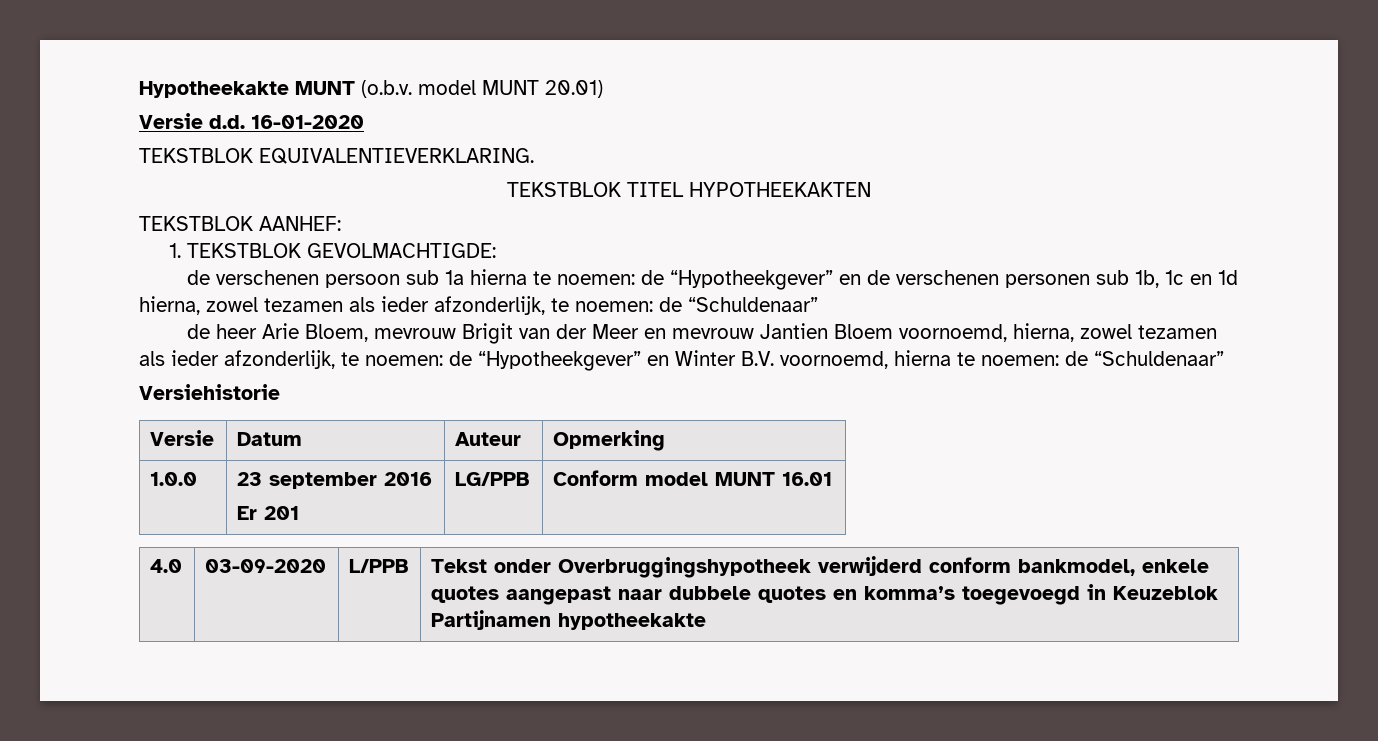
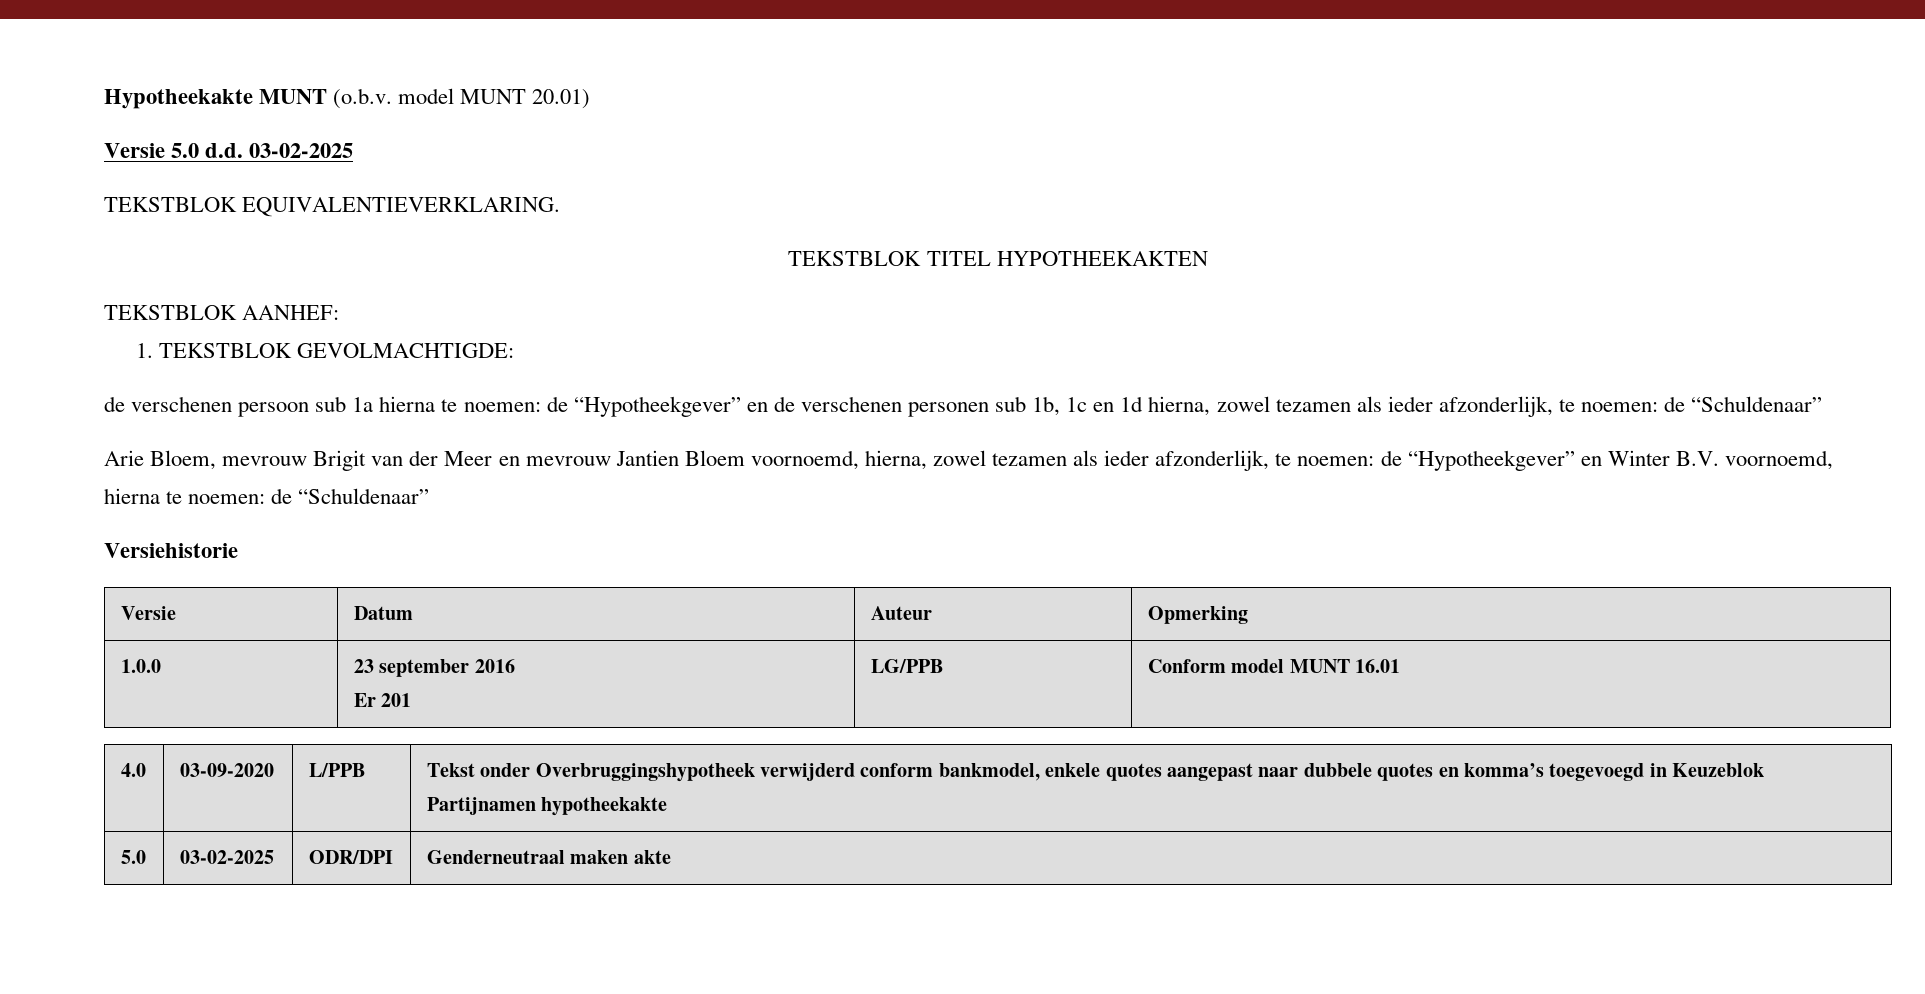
[209,115,364,129] d.d. 16-01-2020 -> [171,143,354,158] 5.0 d.d. 03-02-2025
[187,324,258,339] de heer -> (1823, 404) none
(707, 621) none -> [120,850,146,864] [179,850,274,864] [308,850,393,864] [426,850,671,864] // 5.0 | 03-02-2025 | ODR/DPI | Genderneutraal maken akte

